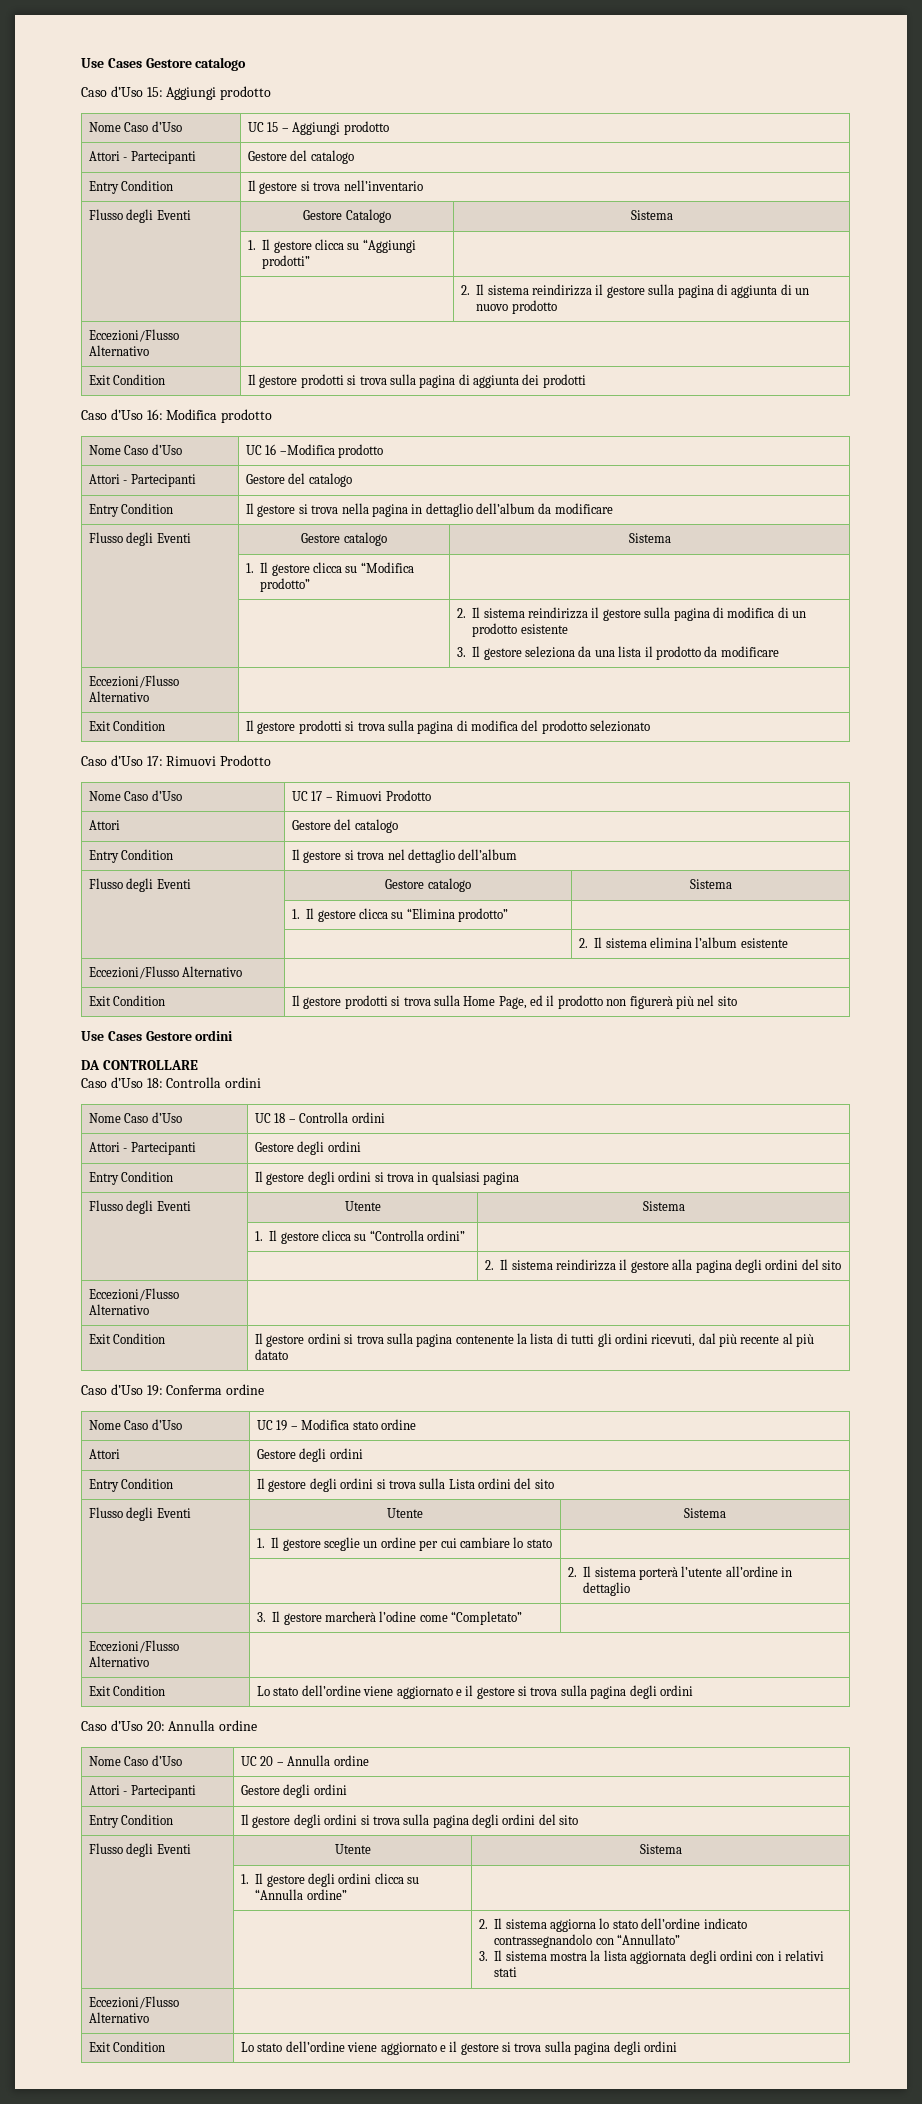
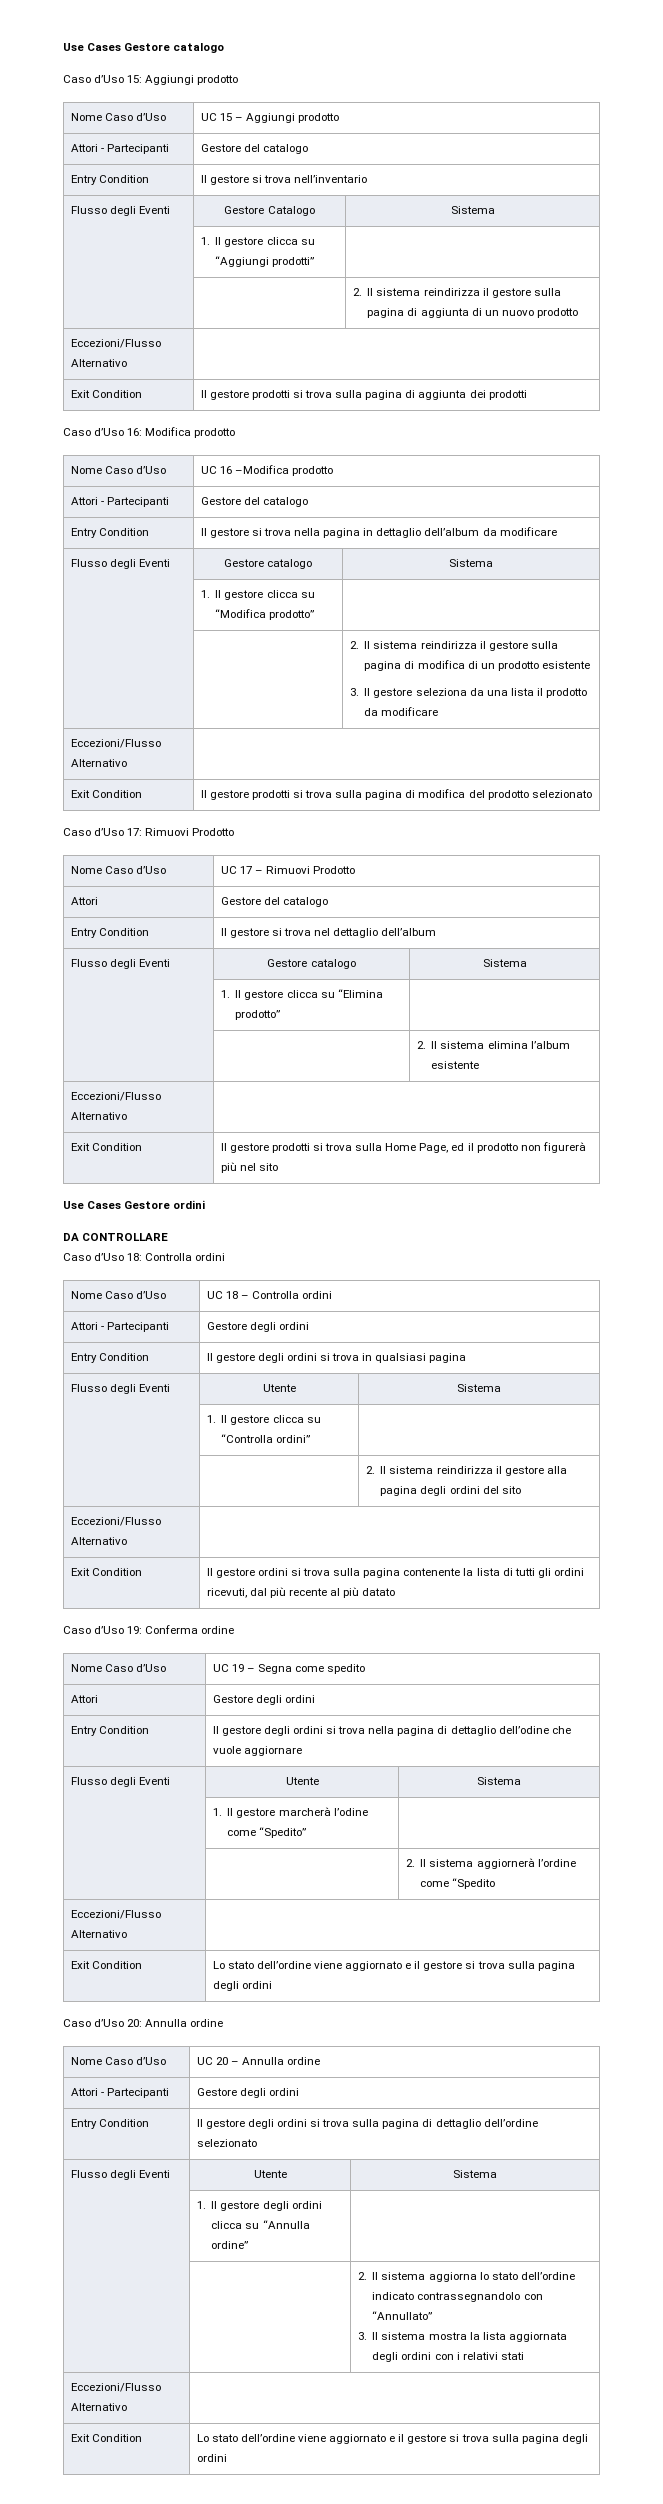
[301,1419,416,1430] Modifica stato ordine -> [257,1664,366,1674] Segna come spedito
[419,1478,554,1489] [89,1507,191,1521] [387,1508,423,1518] [684,1508,726,1518] [257,1537,552,1551] [568,1566,793,1580] [583,1582,631,1596] [257,1611,523,1625] sulla Lista ordini del sito // Flusso degli Eventi | Utente | Sistema // | 1. Il gestore sceglie un ordine per cui cambiare lo stato | // | | 2. Il sistema porterà l’utente all’ordine in dettaglio // | 3. Il gestore marcherà l’odine come “Completato” | -> [368,1726,571,1736] [212,1746,302,1756] [70,1777,170,1787] [285,1777,319,1785] [477,1777,521,1785] [212,1807,368,1818] [227,1827,307,1838] [405,1858,576,1869] [420,1878,496,1889] nella pagina di dettaglio dell’odine che vuole aggiornare // Flusso degli Eventi | Utente | Sistema // | 1. Il gestore marcherà l’odine come “Spedito” | // | | 2. Il sistema aggiornerà l’ordine come “Spedito
[472,1814,579,1828] degli ordini del sito -> [422,2119,538,2129] [196,2139,257,2147] di dettaglio dell’ordine selezionato

